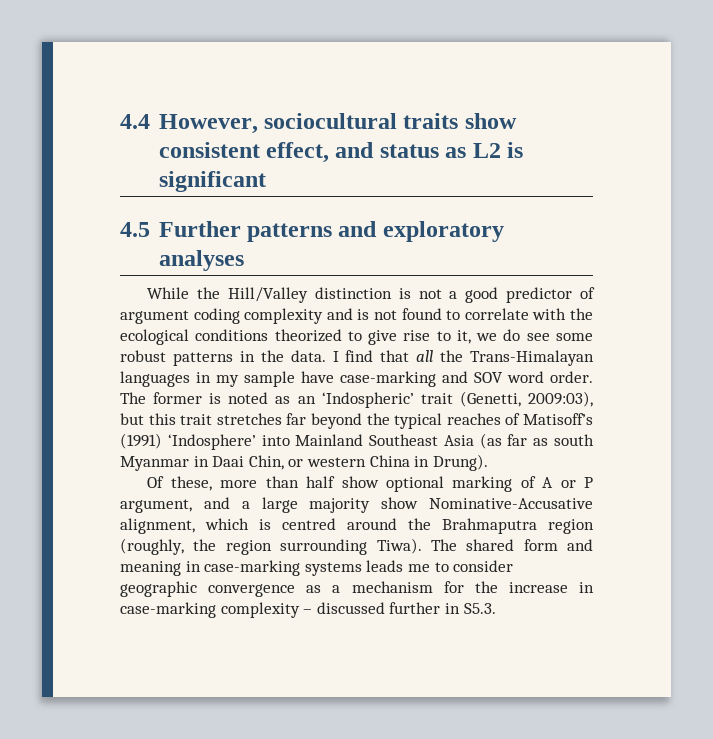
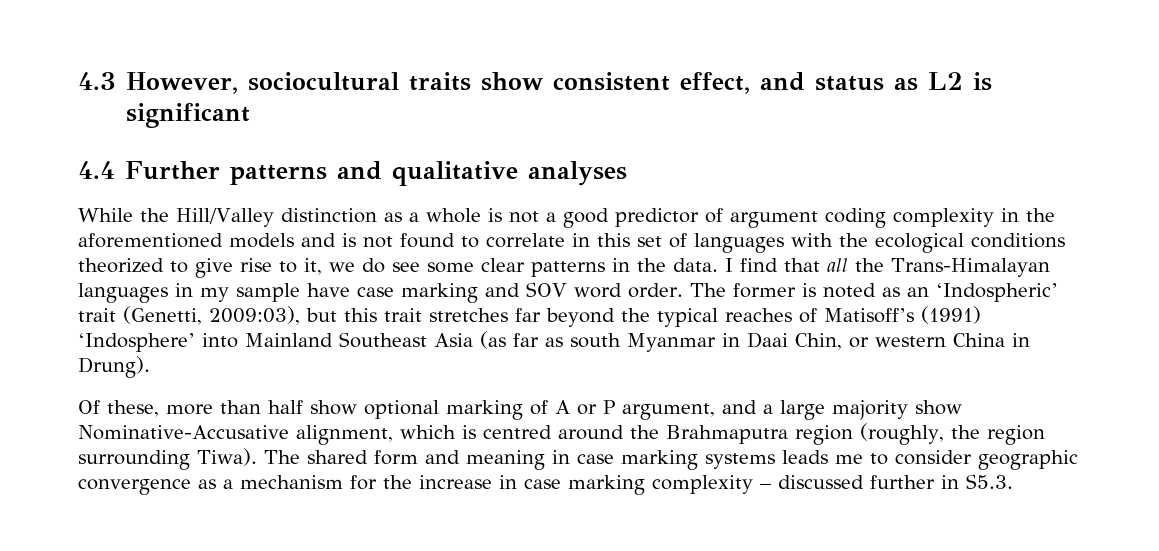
[120,114,150,129] 4.4 -> [78,72,116,90] 4.3
[120,222,150,237] 4.5 -> [78,161,115,179] 4.4
[382,221,504,242] exploratory -> [392,161,519,186] qualitative
(392, 293) none -> [383,208,481,223] as a whole
(324, 316) none -> [1000,208,1055,222] [78,233,294,248] in the aforementioned models
(529, 314) none -> [572,233,784,253] in this set of languages
[120,350,166,362] robust -> [481,258,525,272] clear
[340,371,436,387] case-marking -> [357,283,478,303] case marking
[204,560,301,576] case-marking -> [577,450,698,470] case marking
[120,602,216,618] case-marking -> [524,475,645,495] case marking

